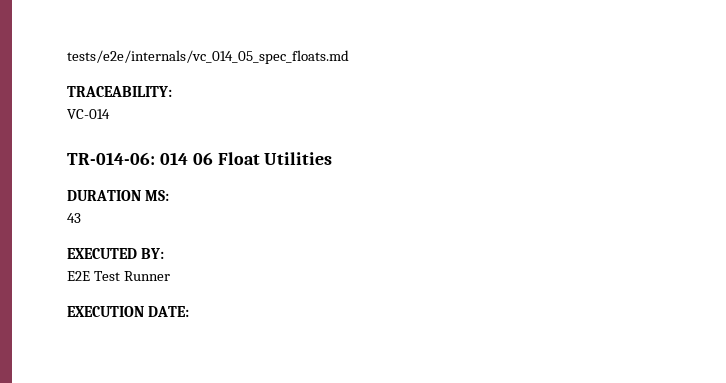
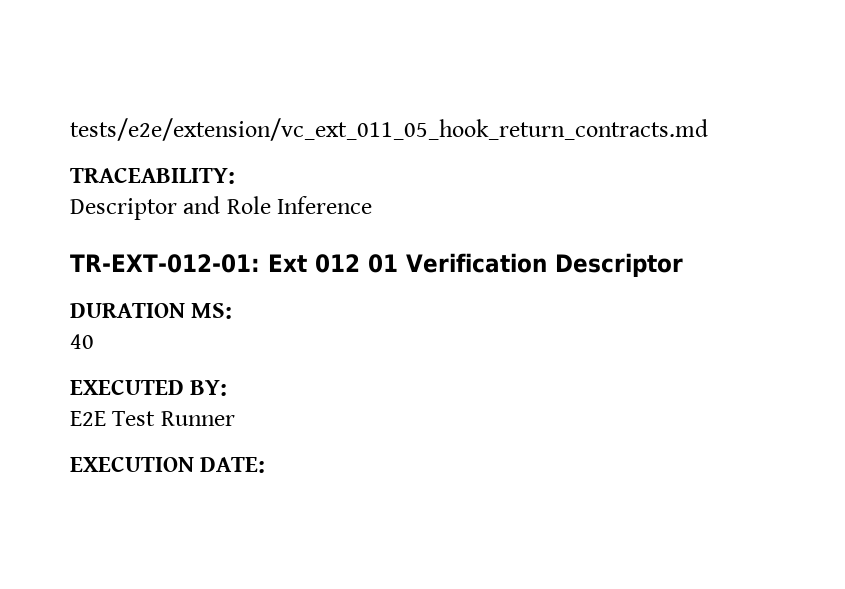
[67,50,349,64] tests/e2e/internals/vc_014_05_spec_floats.md -> [70,118,708,141] tests/e2e/extension/vc_ext_011_05_hook_return_contracts.md
[67,109,110,119] [67,152,333,165] VC-014 // TR-014-06: 014 06 Float Utilities -> [70,196,373,220] [70,253,683,277] Descriptor and Role Inference // TR-EXT-012-01: Ext 012 01 Verification Descriptor
[67,213,81,223] 43 -> [70,334,94,349] 40

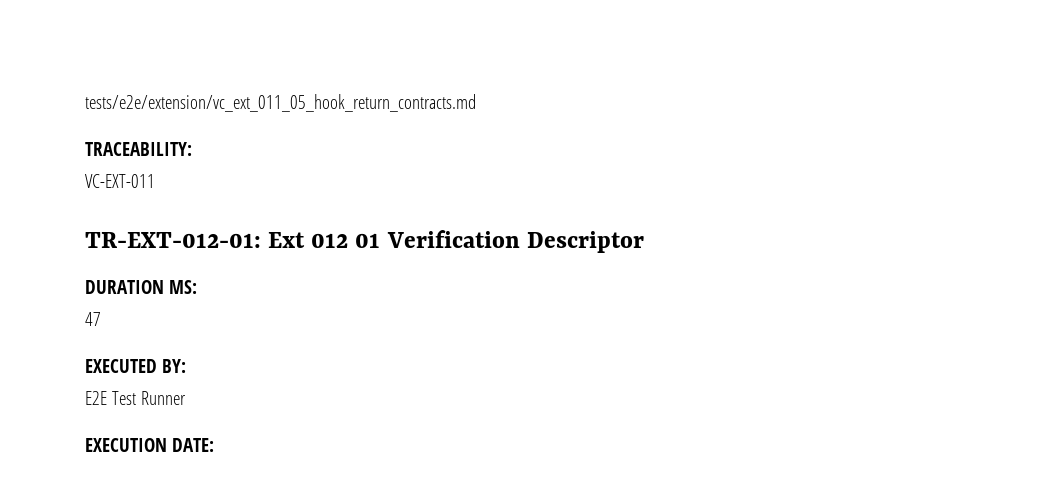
[70,196,373,220] Descriptor and Role Inference -> [85,174,155,188] VC-EXT-011
[70,334,94,349] 40 -> [85,312,101,326] 47

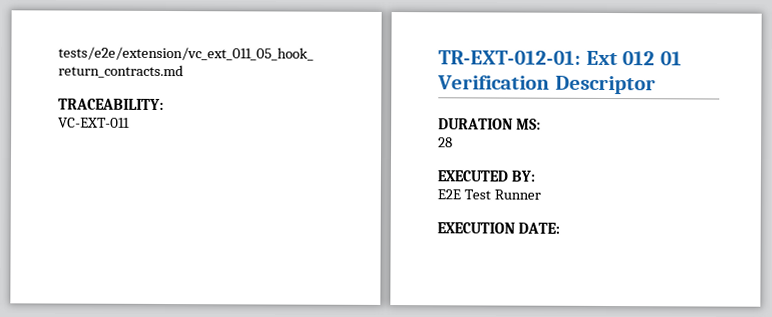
[85,312,101,326] 47 -> [438,137,453,148] 28

